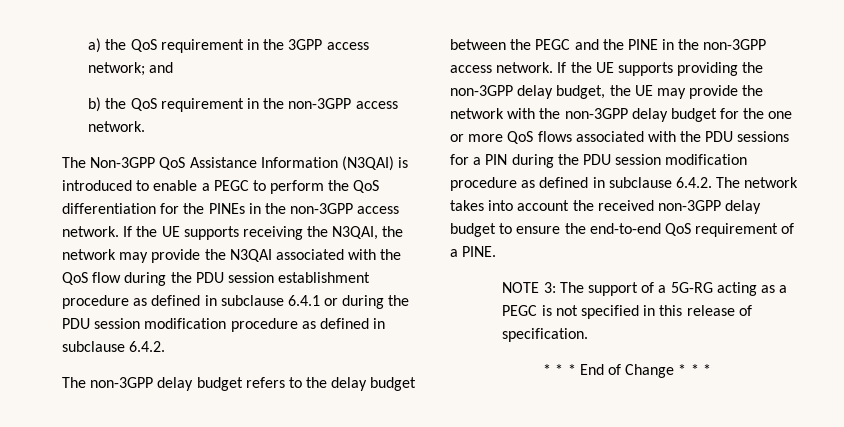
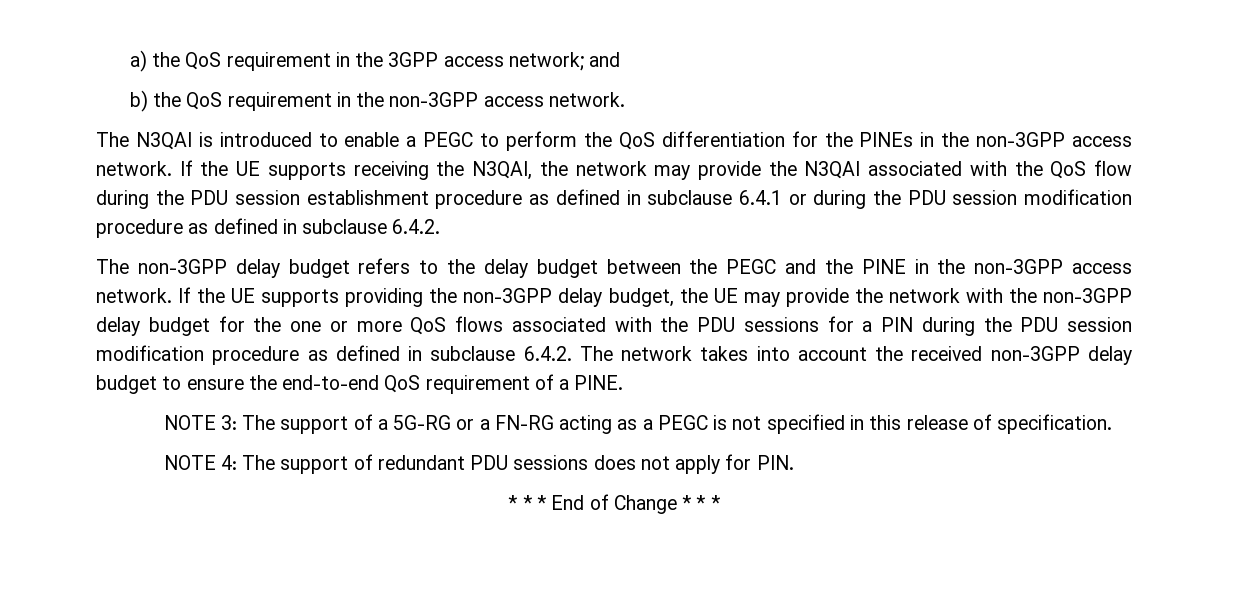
[90,156,394,171] Non-3GPP QoS Assistance Information (N3QAI) -> [135,132,192,150] N3QAI
(713, 287) none -> [456,415,554,430] or a FN-RG
(589, 335) none -> [163,454,794,474] // NOTE 4: The support of redundant PDU sessions does not apply for PIN.

